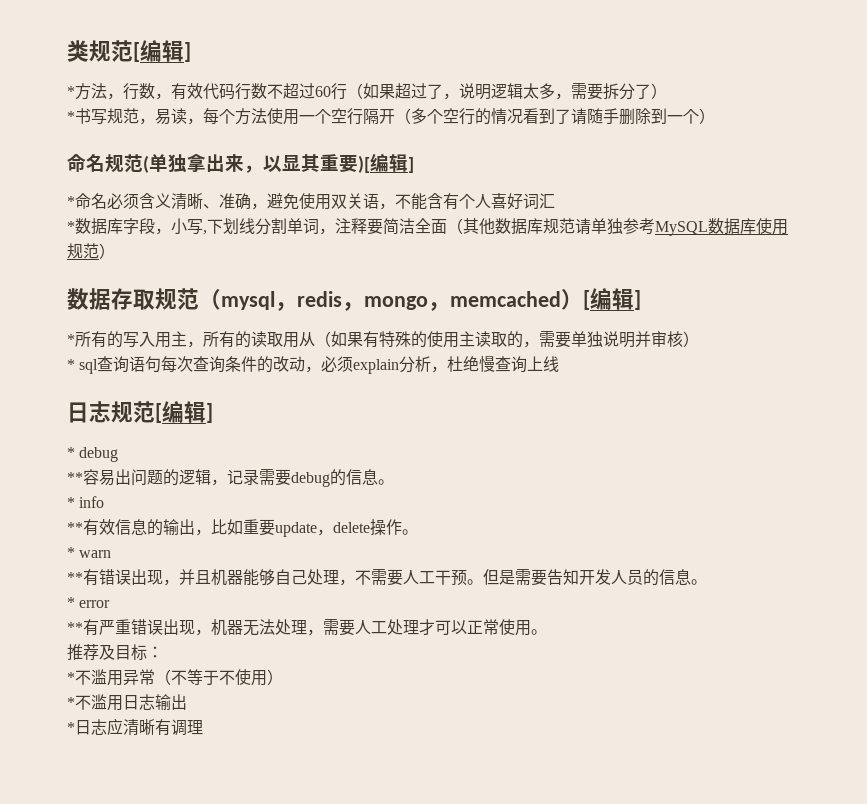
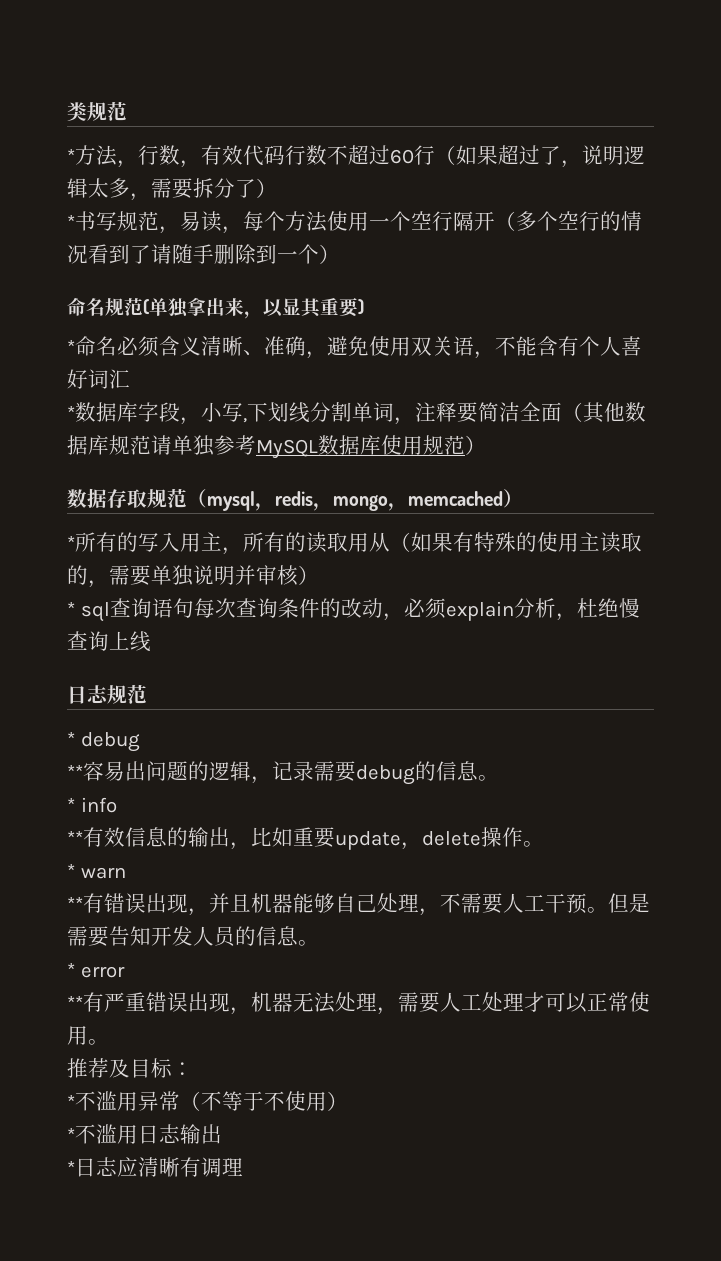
[133,40,191,62] [编辑] -> (127, 111) none
[358,153,414,173] )[编辑] -> [358,299,364,315] )
[583,288,641,310] [编辑] -> (523, 498) none
[155,401,213,423] [编辑] -> (147, 694) none

